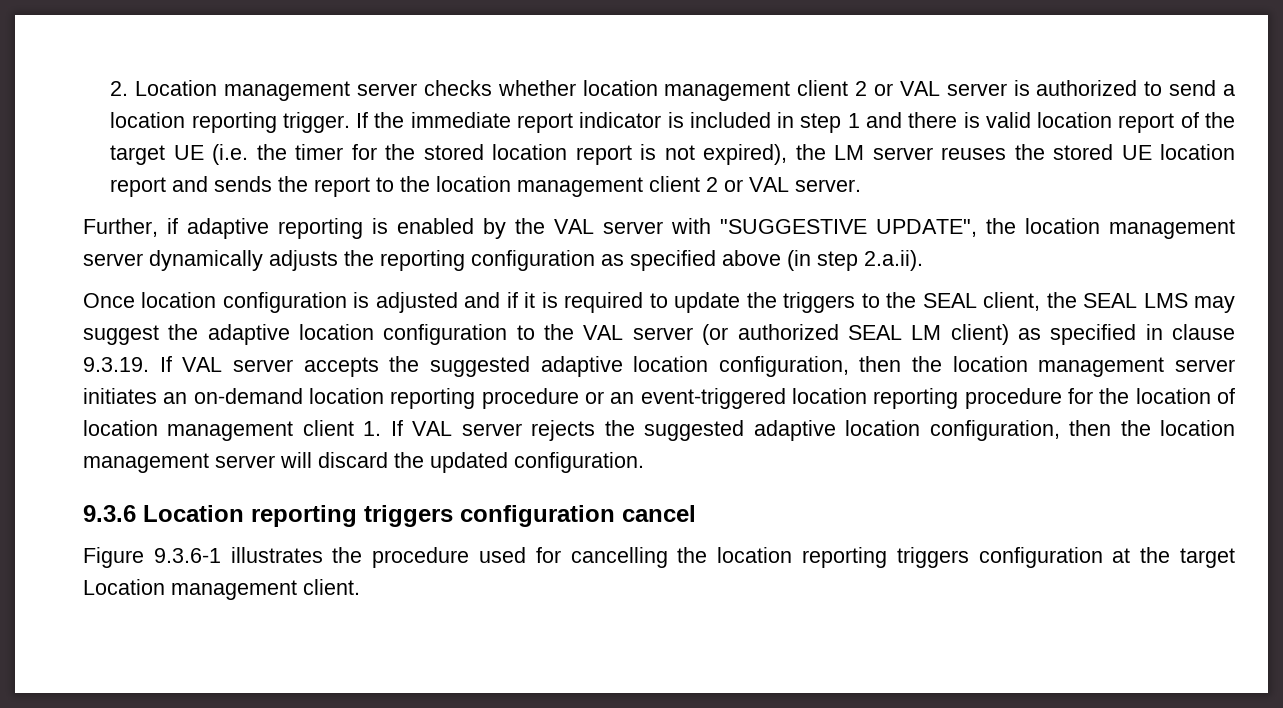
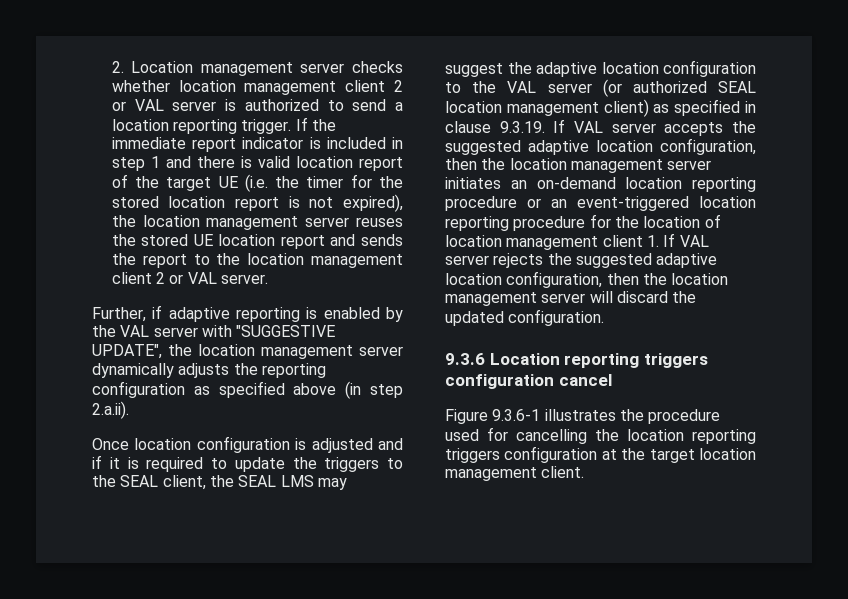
[834,145,865,160] LM -> [142,215,299,230] location management
[911,325,942,340] LM -> [445,101,599,116] location management
[83,579,165,595] Location -> [699,448,756,460] location

